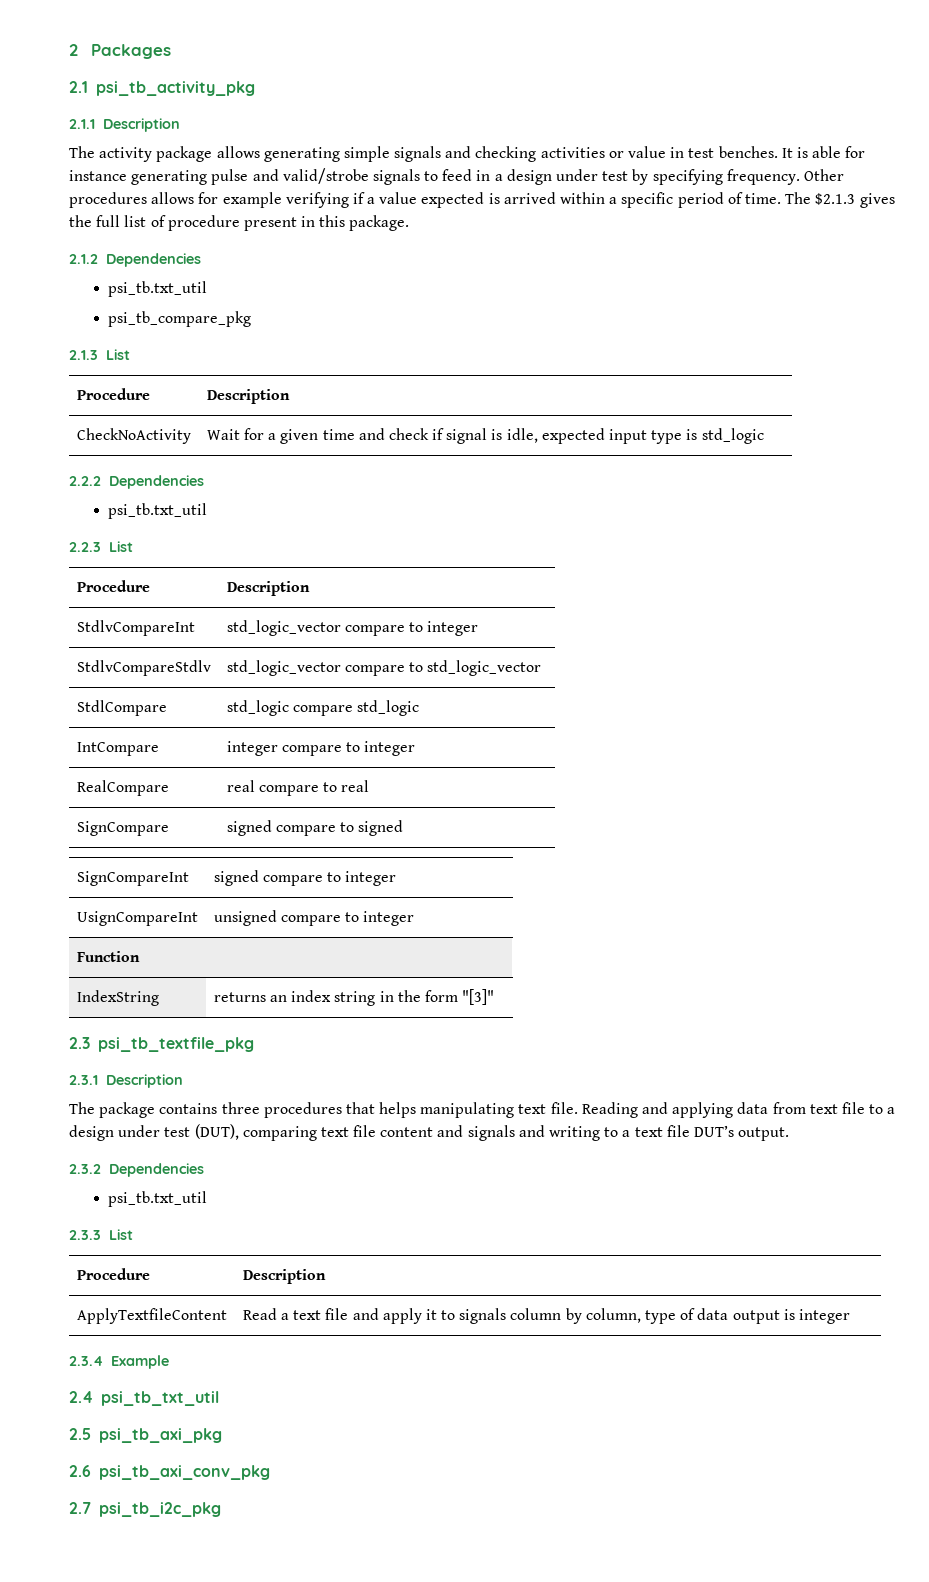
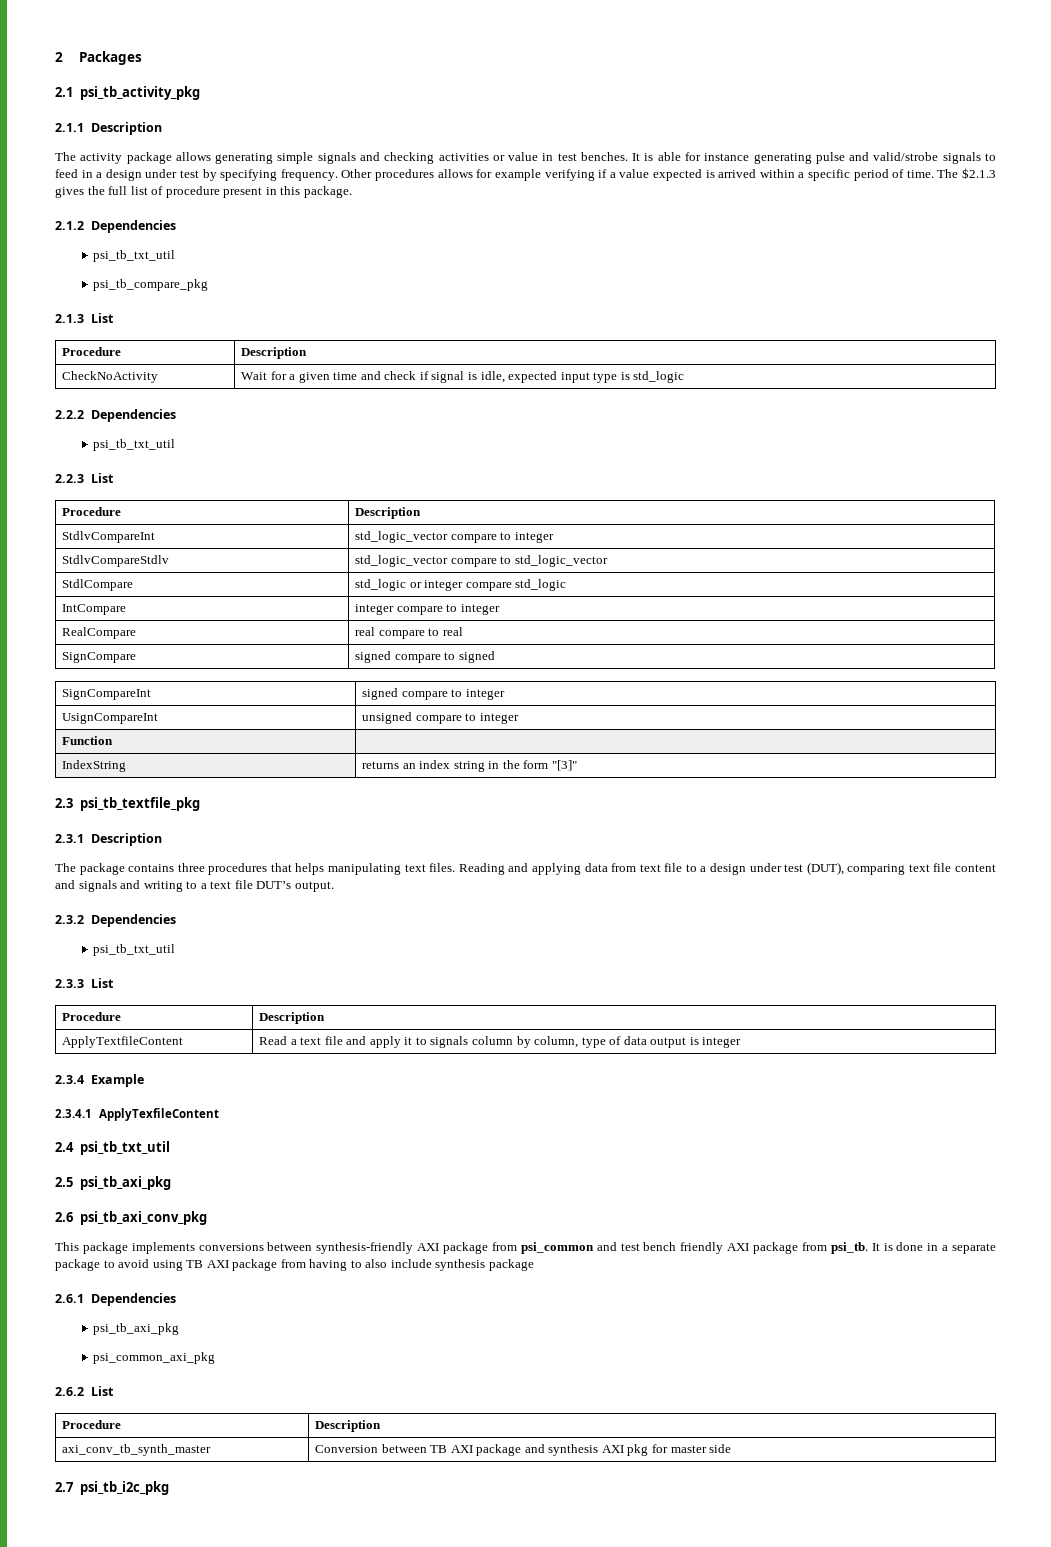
[107,281,207,297] psi_tb.txt_util -> [93,250,176,262] psi_tb_txt_util
[107,503,207,519] psi_tb.txt_util -> [93,439,176,451] psi_tb_txt_util
(289, 708) none -> [409,580,464,591] or integer
[550,1102,578,1114] file. -> [429,863,456,872] files.
[107,1191,207,1207] psi_tb.txt_util -> [93,944,176,956] psi_tb_txt_util
(169, 1362) none -> [55,1108,219,1121] // 2.3.4.1 ApplyTexfileContent
(270, 1472) none -> [55,1242,996,1254] [55,1259,534,1271] [55,1293,176,1306] [93,1323,180,1335] [93,1352,216,1364] [55,1386,114,1396] [62,1420,122,1429] [315,1420,382,1432] [62,1444,212,1456] [315,1444,732,1456] // This package implements conversions between synthesis-friendly AXI package from psi_common and test bench friendly AXI package from psi_tb. It is done in a separate package to avoid using TB AXI package from having to also include synthesis package // 2.6.1 Dependencies // psi_tb_axi_pkg // psi_common_axi_pkg // 2.6.2 List // Procedure | Description // axi_conv_tb_synth_master | Conversion between TB AXI package and synthesis AXI pkg for master side

